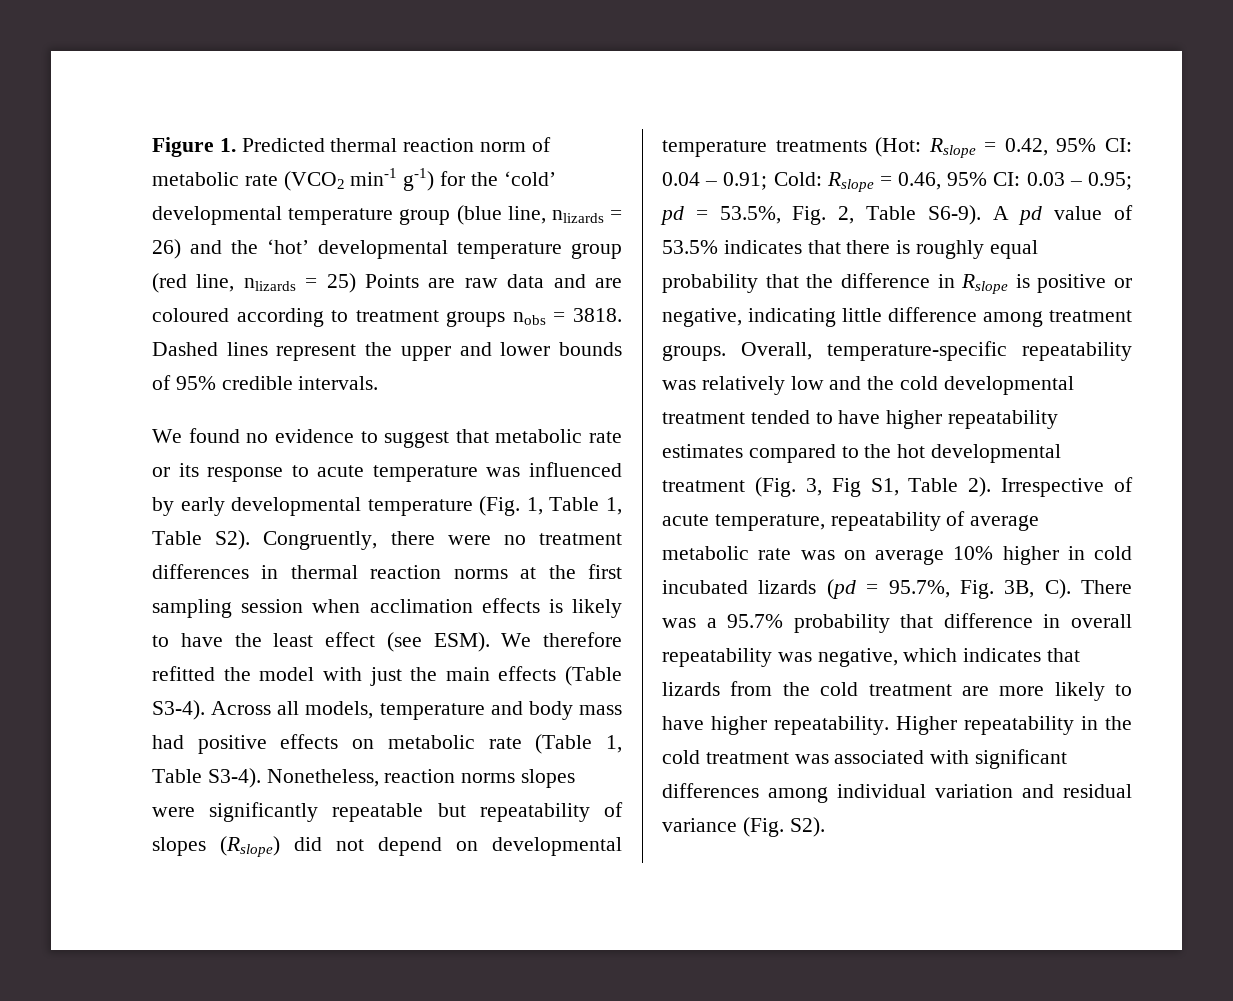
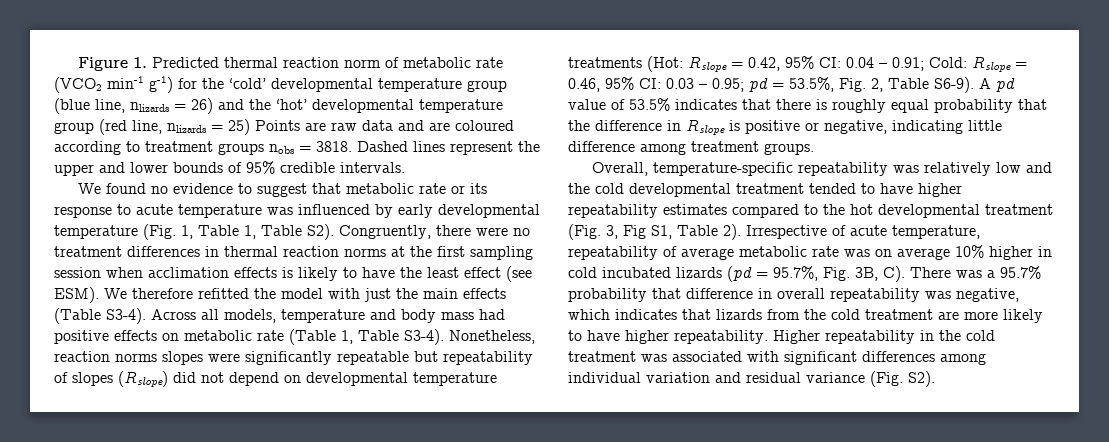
(726, 353) none -> (814, 149) //

